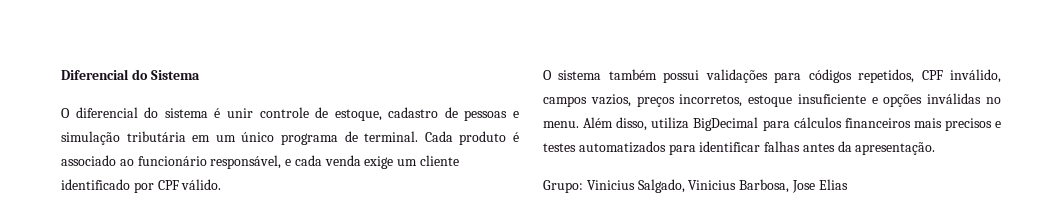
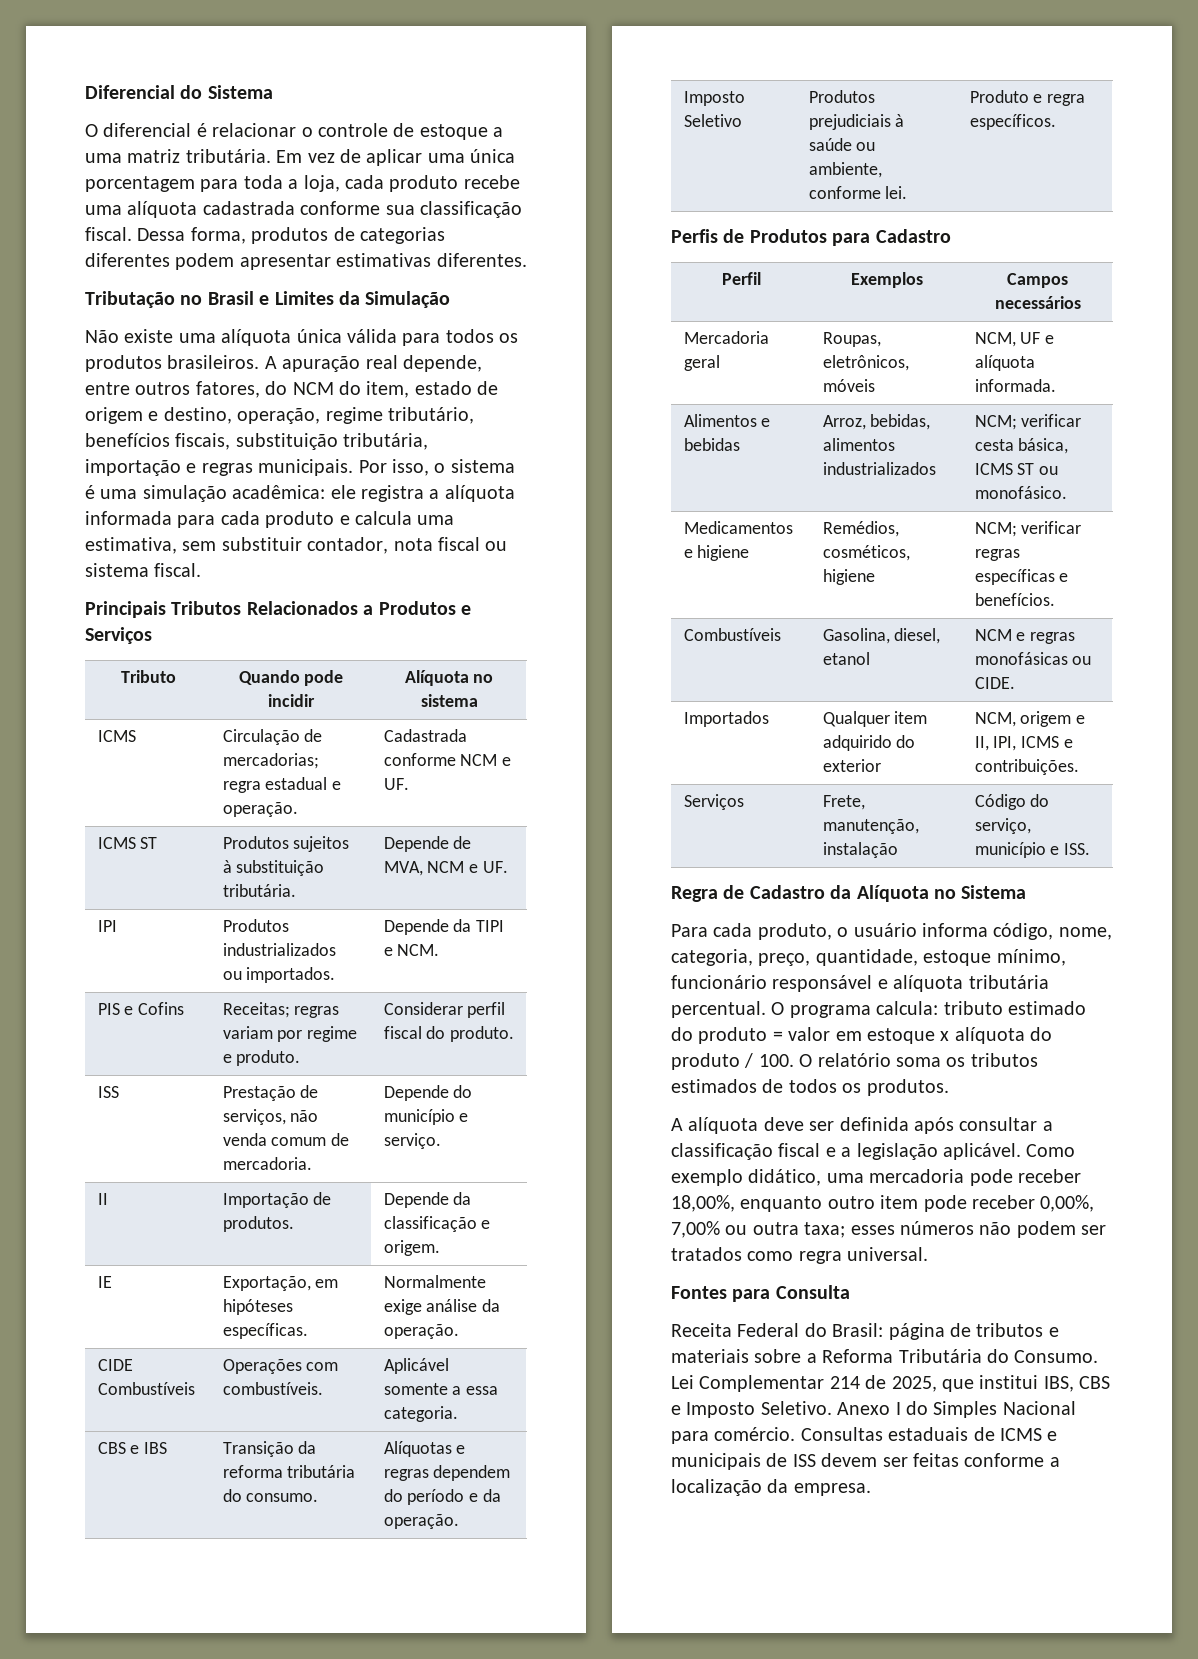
[144,107,519,121] [61,131,520,145] [61,155,460,169] [61,179,222,193] [543,69,1001,83] [543,93,1001,107] [543,117,1001,131] [543,141,936,155] [543,179,848,193] do sistema é unir controle de estoque, cadastro de pessoas e simulação tributária em um único programa de terminal. Cada produto é associado ao funcionário responsável, e cada venda exige um cliente identificado por CPF válido. // O sistema também possui validações para códigos repetidos, CPF inválido, campos vazios, preços incorretos, estoque insuficiente e opções inválidas no menu. Além disso, utiliza BigDecimal para cálculos financeiros mais precisos e testes automatizados para identificar falhas antes da apresentação. // Grupo: Vinicius Salgado, Vinicius Barbosa, Jose Elias -> [196,123,504,140] [85,149,516,166] [85,175,520,192] [85,201,522,218] [85,227,445,244] [85,253,527,270] [85,291,451,308] [85,329,519,346] [85,355,482,372] [85,381,499,398] [85,407,474,424] [85,433,429,450] [85,459,515,476] [85,485,515,502] [85,511,455,528] [85,537,508,554] [85,563,202,577] [85,601,471,618] [85,627,152,644] [120,670,176,683] [238,670,344,686] [268,694,315,707] [404,670,494,686] [420,694,478,707] [97,730,136,742] [222,729,323,745] [222,753,319,769] [222,777,342,793] [222,802,298,817] [383,729,467,742] [383,753,512,766] [383,778,409,790] [97,837,158,849] [222,836,350,852] [222,860,325,876] [222,884,296,897] [383,836,472,852] [383,861,509,876] [97,920,117,932] [222,919,289,932] [222,943,336,956] [222,967,336,983] [383,919,505,935] [383,944,440,956] [97,1002,185,1015] [222,1002,340,1018] [222,1026,358,1042] [222,1050,301,1066] [383,1002,506,1018] [383,1026,515,1042] [97,1086,119,1098] [222,1085,319,1101] [222,1109,319,1125] [222,1133,350,1146] [222,1157,312,1170] [383,1085,473,1101] [383,1109,469,1125] [383,1133,441,1149] [97,1193,108,1205] [222,1192,332,1208] [222,1216,294,1232] [383,1192,472,1208] [383,1216,491,1232] [383,1240,440,1256] [97,1276,112,1288] [222,1276,339,1291] [222,1299,293,1315] [222,1323,308,1339] [383,1275,486,1288] [383,1299,501,1315] [383,1324,459,1339] [97,1359,133,1371] [97,1382,195,1395] [222,1359,339,1374] [222,1382,323,1395] [383,1358,449,1374] [383,1383,499,1395] [383,1406,458,1422] [97,1442,168,1454] [222,1441,317,1457] [222,1465,356,1478] [222,1489,319,1502] [383,1441,466,1457] [383,1465,511,1481] [383,1489,502,1505] [383,1514,459,1529] [683,91,745,106] [683,114,742,127] [808,90,875,103] [808,114,905,130] [808,138,876,151] [808,162,882,178] [808,186,908,199] [969,90,1086,106] [969,114,1056,130] [671,229,951,246] [721,272,761,285] [850,272,923,288] [1007,273,1068,288] [994,296,1081,309] [683,331,769,344] [683,355,720,371] [822,332,881,347] [822,355,909,371] [822,379,875,392] [974,332,1055,347] [974,355,1035,371] [974,379,1056,392] [683,414,771,427] [683,438,740,451] [822,414,931,430] [822,438,895,451] [822,462,936,475] [974,414,1082,430] [974,438,1069,454] [974,463,1059,475] [974,486,1067,499] [683,521,793,534] [683,545,750,561] [822,521,899,537] [822,545,910,561] [822,569,875,585] [974,521,1082,537] [974,549,1020,561] [974,569,1069,585] [974,593,1055,606] [683,628,781,641] [822,628,941,644] [822,652,870,665] [974,629,1076,644] [974,652,1092,665] [974,677,1015,689] [683,711,769,727] [822,711,928,727] [822,735,916,751] [822,759,881,772] [974,711,1086,727] [974,736,1074,751] [974,759,1079,775] [683,794,744,810] [822,795,865,810] [822,819,919,834] [822,842,898,858] [974,794,1050,810] [974,818,1031,834] [974,842,1091,858] [671,885,1027,902] [671,923,1112,940] [671,949,1066,966] [671,975,1049,992] [671,1001,1086,1018] [671,1027,1053,1044] [671,1053,1038,1070] [671,1079,949,1096] [671,1117,1053,1134] [671,1143,1076,1160] [671,1169,1081,1186] [671,1195,1095,1212] [671,1221,1107,1238] [671,1247,929,1264] [671,1285,850,1302] [671,1323,1059,1340] [671,1349,1099,1363] [671,1375,1111,1392] [671,1401,1076,1418] [671,1427,1058,1444] [671,1453,1060,1470] [671,1479,871,1496] é relacionar o controle de estoque a uma matriz tributária. Em vez de aplicar uma única porcentagem para toda a loja, cada produto recebe uma alíquota cadastrada conforme sua classificação fiscal. Dessa forma, produtos de categorias diferentes podem apresentar estimativas diferentes. // Tributação no Brasil e Limites da Simulação // Não existe uma alíquota única válida para todos os produtos brasileiros. A apuração real depende, entre outros fatores, do NCM do item, estado de origem e destino, operação, regime tributário, benefícios fiscais, substituição tributária, importação e regras municipais. Por isso, o sistema é uma simulação acadêmica: ele registra a alíquota informada para cada produto e calcula uma estimativa, sem substituir contador, nota fiscal ou sistema fiscal. // Principais Tributos Relacionados a Produtos e Serviços // Tributo | Quando pode incidir | Alíquota no sistema // ICMS | Circulação de mercadorias; regra estadual e operação. | Cadastrada conforme NCM e UF. // ICMS ST | Produtos sujeitos à substituição tributária. | Depende de MVA, NCM e UF. // IPI | Produtos industrializados ou importados. | Depende da TIPI e NCM. // PIS e Cofins | Receitas; regras variam por regime e produto. | Considerar perfil fiscal do produto. // ISS | Prestação de serviços, não venda comum de mercadoria. | Depende do município e serviço. // II | Importação de produtos. | Depende da classificação e origem. // IE | Exportação, em hipóteses específicas. | Normalmente exige análise da operação. // CIDE Combustíveis | Operações com combustíveis. | Aplicável somente a essa categoria. // CBS e IBS | Transição da reforma tributária do consumo. | Alíquotas e regras dependem do período e da operação. // Imposto Seletivo | Produtos prejudiciais à saúde ou ambiente, conforme lei. | Produto e regra específicos. // Perfis de Produtos para Cadastro // Perfil | Exemplos | Campos necessários // Mercadoria geral | Roupas, eletrônicos, móveis | NCM, UF e alíquota informada. // Alimentos e bebidas | Arroz, bebidas, alimentos industrializados | NCM; verificar cesta básica, ICMS ST ou monofásico. // Medicamentos e higiene | Remédios, cosméticos, higiene | NCM; verificar regras específicas e benefícios. // Combustíveis | Gasolina, diesel, etanol | NCM e regras monofásicas ou CIDE. // Importados | Qualquer item adquirido do exterior | NCM, origem e II, IPI, ICMS e contribuições. // Serviços | Frete, manutenção, instalação | Código do serviço, município e ISS. // Regra de Cadastro da Alíquota no Sistema // Para cada produto, o usuário informa código, nome, categoria, preço, quantidade, estoque mínimo, funcionário responsável e alíquota tributária percentual. O programa calcula: tributo estimado do produto = valor em estoque x alíquota do produto / 100. O relatório soma os tributos estimados de todos os produtos. // A alíquota deve ser definida após consultar a classificação fiscal e a legislação aplicável. Como exemplo didático, uma mercadoria pode receber 18,00%, enquanto outro item pode receber 0,00%, 7,00% ou outra taxa; esses números não podem ser tratados como regra universal. // Fontes para Consulta // Receita Federal do Brasil: página de tributos e materiais sobre a Reforma Tributária do Consumo. Lei Complementar 214 de 2025, que institui IBS, CBS e Imposto Seletivo. Anexo I do Simples Nacional para comércio. Consultas estaduais de ICMS e municipais de ISS devem ser feitas conforme a localização da empresa.

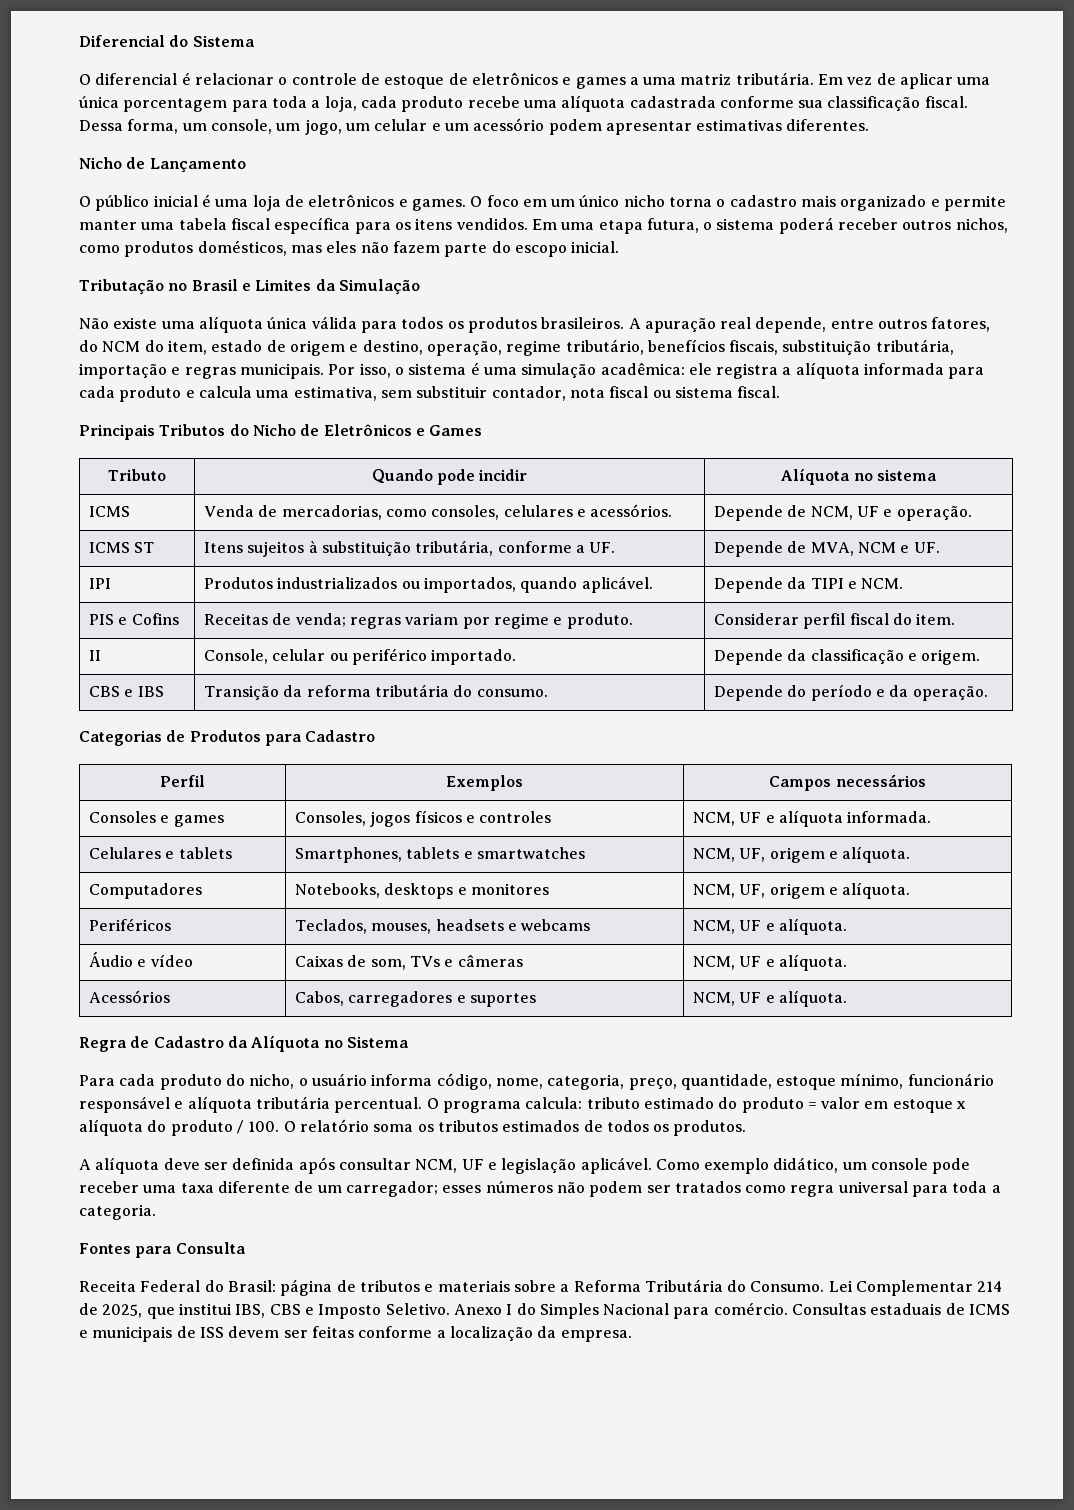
(488, 132) none -> [448,72,626,89] de eletrônicos e games
[251,227,445,244] [85,253,527,270] produtos de categorias diferentes podem apresentar estimativas diferentes. -> [182,118,870,135] [79,157,246,173] [79,194,1007,211] [79,217,1008,234] [79,240,620,257] um console, um jogo, um celular e um acessório podem apresentar estimativas diferentes. // Nicho de Lançamento // O público inicial é uma loja de eletrônicos e games. O foco em um único nicho torna o cadastro mais organizado e permite manter uma tabela fiscal específica para os itens vendidos. Em uma etapa futura, o sistema poderá receber outros nichos, como produtos domésticos, mas eles não fazem parte do escopo inicial.
[246,601,471,615] [85,627,152,644] Relacionados a Produtos e Serviços -> [229,424,483,436] do Nicho de Eletrônicos e Games
[222,729,323,745] [222,753,319,769] [222,777,342,793] [222,802,298,817] [383,729,467,742] [383,753,512,766] [383,778,409,790] Circulação de mercadorias; regra estadual e operação. | Cadastrada conforme NCM e UF. -> [204,504,673,520] [714,505,972,521] Venda de mercadorias, como consoles, celulares e acessórios. | Depende de NCM, UF e operação.
[222,836,289,849] Produtos -> [204,542,244,553] Itens
[222,884,296,897] tributária. -> [415,540,616,556] tributária, conforme a UF.
[246,967,336,983] importados. -> [424,576,653,593] importados, quando aplicável.
[222,1002,290,1018] Receitas; -> [204,613,346,627] Receitas de venda;
[450,1026,515,1042] [97,1086,119,1098] [222,1085,319,1101] [222,1109,319,1125] [222,1133,350,1146] [222,1157,312,1170] [383,1085,473,1101] [383,1109,469,1125] [383,1133,441,1149] [97,1193,108,1205] [222,1192,332,1208] [222,1216,294,1232] produto. // ISS | Prestação de serviços, não venda comum de mercadoria. | Depende do município e serviço. // II | Importação de produtos. -> [916,613,956,625] [89,650,102,661] [204,648,517,665] item. // II | Console, celular ou periférico importado.
[97,1276,112,1288] [222,1276,339,1291] [222,1299,293,1315] [222,1323,308,1339] [383,1275,486,1288] [383,1299,501,1315] [383,1324,459,1339] [97,1359,133,1371] [97,1382,195,1395] [222,1359,339,1374] [222,1382,323,1395] [383,1358,449,1374] [383,1383,499,1395] [383,1406,458,1422] // IE | Exportação, em hipóteses específicas. | Normalmente exige análise da operação. // CIDE Combustíveis | Operações com combustíveis. | Aplicável somente a essa categoria. -> (981, 657) none
[383,1441,466,1457] [383,1465,511,1481] Alíquotas e regras dependem -> [714,685,784,701] Depende
[683,91,745,106] [683,114,742,127] [808,90,875,103] [808,114,905,130] [808,138,876,151] [808,162,882,178] [808,186,908,199] [969,90,1086,106] [969,114,1056,130] [671,229,718,243] // Imposto Seletivo | Produtos prejudiciais à saúde ou ambiente, conforme lei. | Produto e regra específicos. // Perfis -> [79,730,162,746] // Categorias
[683,331,769,344] [683,355,720,371] [822,332,881,347] [822,355,909,371] [822,379,875,392] Mercadoria geral | Roupas, eletrônicos, móveis -> [89,811,224,827] [295,810,552,827] Consoles e games | Consoles, jogos físicos e controles
[683,414,771,427] [683,438,740,451] [822,414,931,430] [822,438,895,451] [822,462,936,475] [974,414,1082,430] [974,438,1069,454] [974,463,1059,475] [974,486,1067,499] [683,521,793,534] [683,545,750,561] [822,521,899,537] [822,545,910,561] [822,569,875,585] [974,521,1082,537] [974,549,1020,561] [974,569,1069,585] [974,593,1055,606] [683,628,781,641] [822,628,941,644] [822,652,870,665] [974,629,1076,644] [974,652,1092,665] [974,677,1015,689] [683,711,769,727] [822,711,928,727] [822,735,916,751] [822,759,881,772] [974,711,1086,727] [974,736,1074,751] [974,759,1079,775] [683,794,744,810] [822,795,865,810] [822,819,919,834] [822,842,898,858] [974,794,1050,810] [974,818,1031,834] [974,842,1091,858] Alimentos e bebidas | Arroz, bebidas, alimentos industrializados | NCM; verificar cesta básica, ICMS ST ou monofásico. // Medicamentos e higiene | Remédios, cosméticos, higiene | NCM; verificar regras específicas e benefícios. // Combustíveis | Gasolina, diesel, etanol | NCM e regras monofásicas ou CIDE. // Importados | Qualquer item adquirido do exterior | NCM, origem e II, IPI, ICMS e contribuições. // Serviços | Frete, manutenção, instalação | Código do serviço, município e ISS. -> [89,847,232,859] [295,847,586,863] [693,846,911,863] [89,883,203,899] [295,883,550,899] [693,882,911,899] [89,918,172,931] [295,919,591,934] [693,918,848,935] [89,952,193,967] [295,954,523,970] [693,954,848,971] [89,990,171,1003] [295,991,537,1007] [693,990,848,1007] Celulares e tablets | Smartphones, tablets e smartwatches | NCM, UF, origem e alíquota. // Computadores | Notebooks, desktops e monitores | NCM, UF, origem e alíquota. // Periféricos | Teclados, mouses, headsets e webcams | NCM, UF e alíquota. // Áudio e vídeo | Caixas de som, TVs e câmeras | NCM, UF e alíquota. // Acessórios | Cabos, carregadores e suportes | NCM, UF e alíquota.
[757,923,832,940] produto, -> [159,1074,295,1090] produto do nicho,
[1042,1121,1053,1131] [671,1143,852,1160] a classificação fiscal e a -> [415,1159,497,1173] NCM, UF e
[826,1169,1081,1186] [671,1195,1095,1212] [671,1221,846,1238] uma mercadoria pode receber 18,00%, enquanto outro item pode receber 0,00%, 7,00% ou outra taxa; -> [842,1158,971,1174] [79,1181,438,1197] um console pode receber uma taxa diferente de um carregador;
[847,1247,929,1261] universal. -> [838,1181,1001,1197] [79,1204,156,1220] universal para toda a categoria.

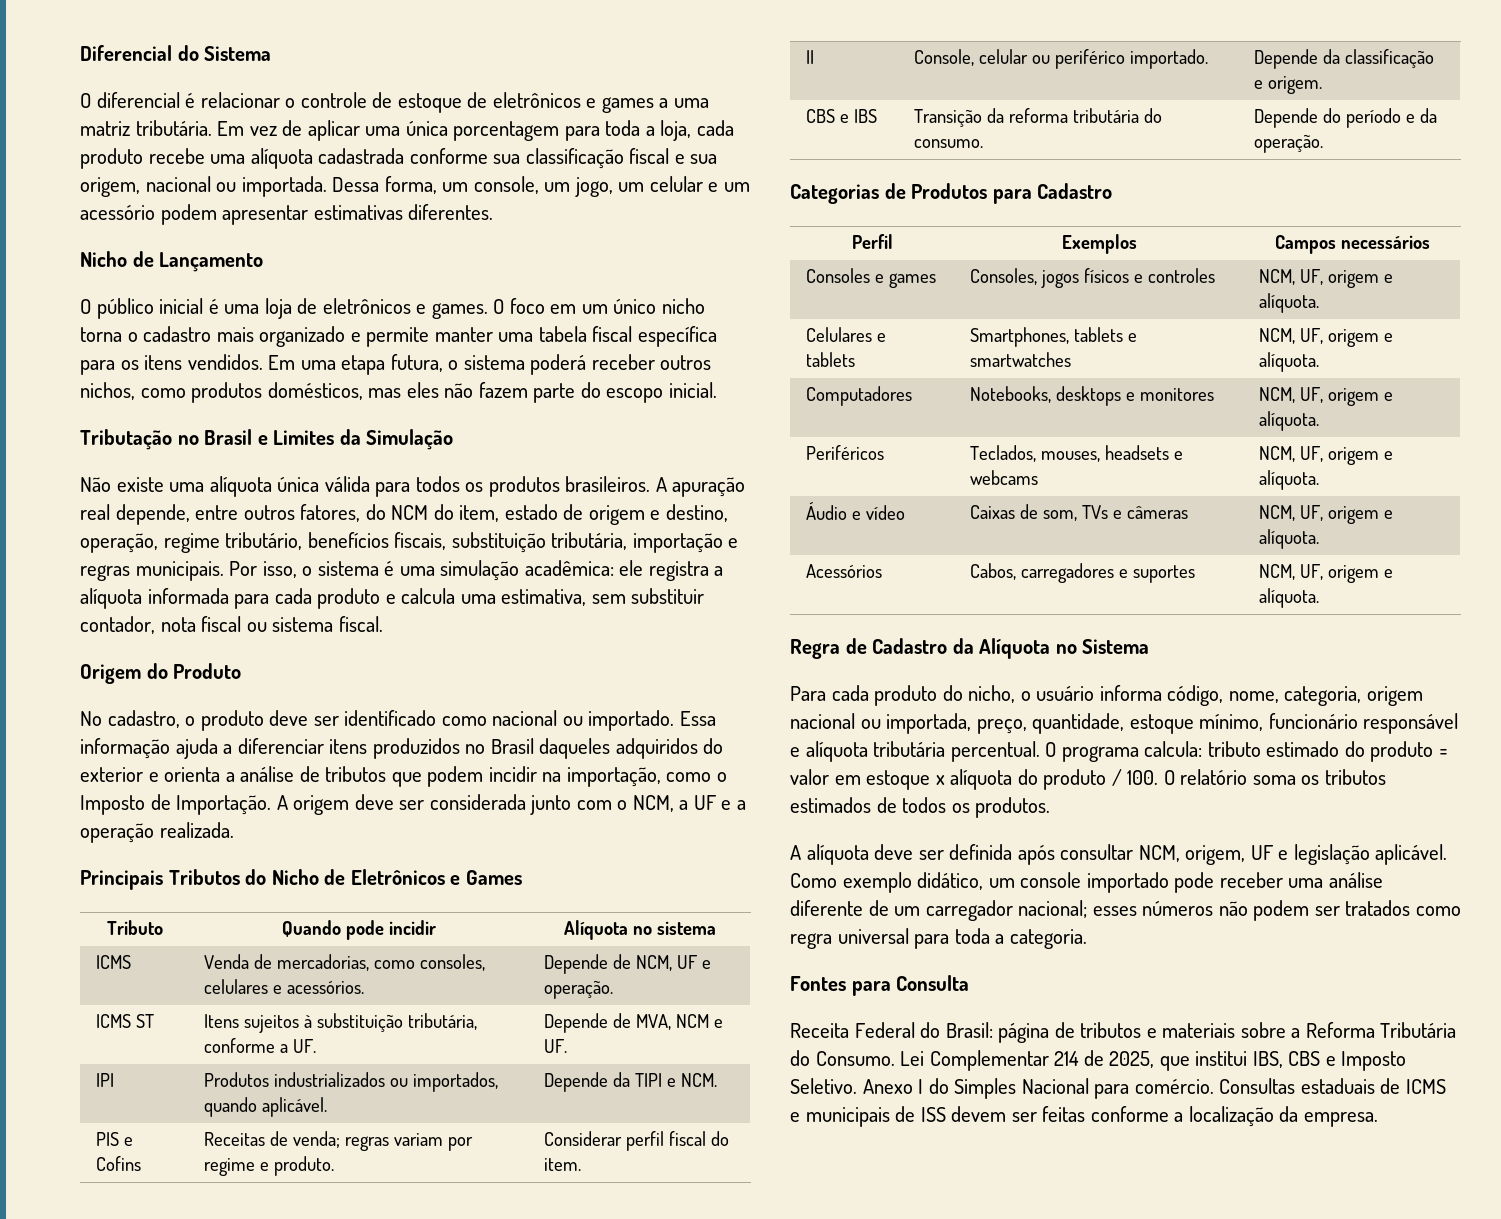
[924,96,968,108] fiscal. -> [629,148,718,164] [80,176,327,197] fiscal e sua origem, nacional ou importada.
(781, 392) none -> [80,663,242,684] [80,710,716,731] [80,738,724,759] [80,766,727,787] [80,794,747,815] [80,822,234,843] // Origem do Produto // No cadastro, o produto deve ser identificado como nacional ou importado. Essa informação ajuda a diferenciar itens produzidos no Brasil daqueles adquiridos do exterior e orienta a análise de tributos que podem incidir na importação, como o Imposto de Importação. A origem deve ser considerada junto com o NCM, a UF e a operação realizada.
[739,810,932,827] UF e alíquota informada. -> [1300,269,1394,288] [1259,293,1320,313] UF, origem e alíquota.
[739,920,762,931] UF -> [1300,446,1380,465] UF, origem
[739,956,762,967] UF -> [1300,505,1380,524] UF, origem
[739,992,762,1003] UF -> [1300,564,1380,583] UF, origem
(625, 1082) none -> [1366,686,1423,706] [790,713,972,734] origem nacional ou importada,
(458, 1166) none -> [1185,845,1246,865] origem,
(929, 1164) none -> [1086,872,1169,893] importado
[180,1183,214,1193] taxa -> [1328,872,1383,888] análise
[345,1181,438,1197] carregador; -> [925,900,1088,921] carregador nacional;

